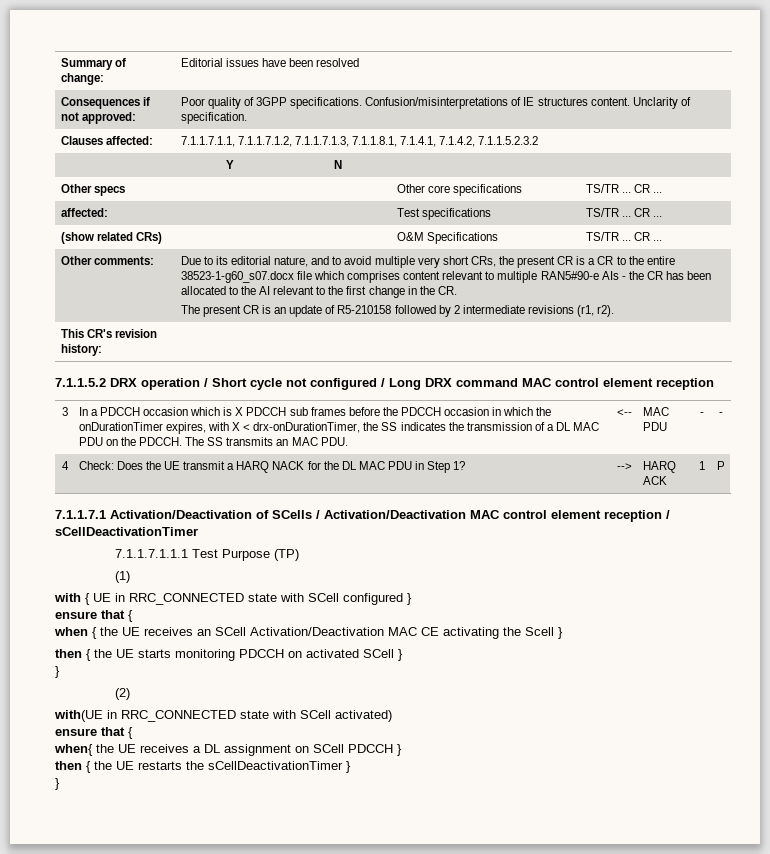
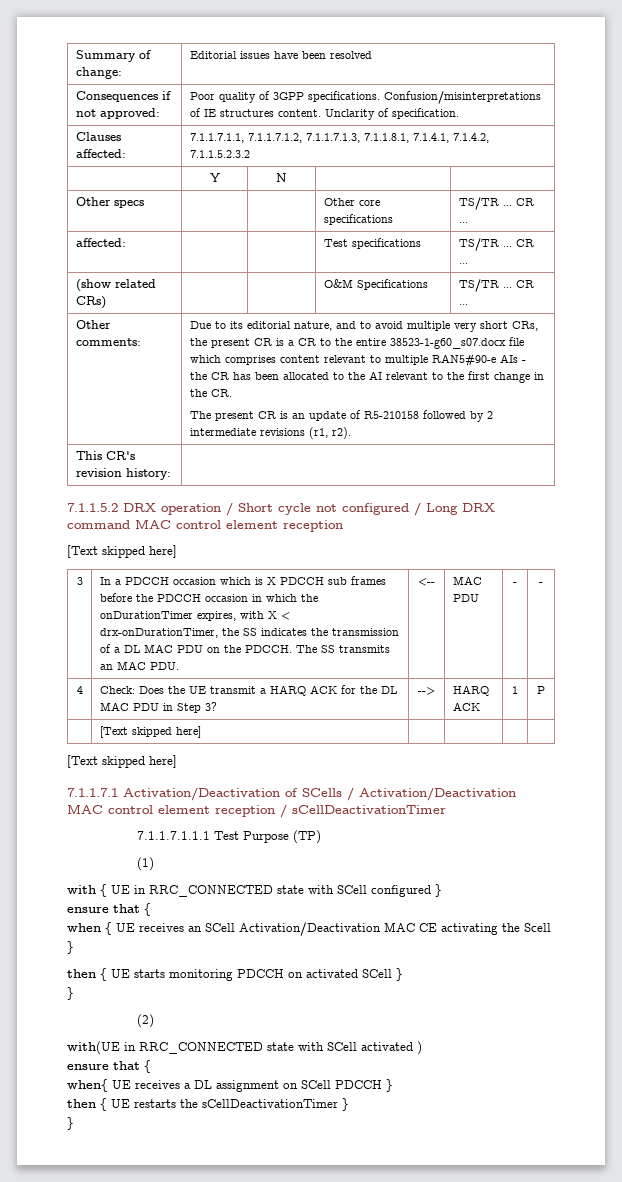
(714, 384) none -> [67,545,177,558] // [Text skipped here]
[272,461,305,470] NACK -> [309,685,337,694] ACK
[453,461,466,470] 1? -> [204,702,217,711] 3?
(725, 465) none -> [99,726,201,738] [67,755,177,768] // | [Text skipped here] | | | | // [Text skipped here]
[100,627,118,636] the -> (112, 928) none
[94,649,112,658] the -> (107, 974) none
[335,710,392,722] activated) -> [361,1041,422,1055] activated )
[96,744,114,753] the -> (108, 1085) none
[94,761,112,770] the -> (107, 1104) none

